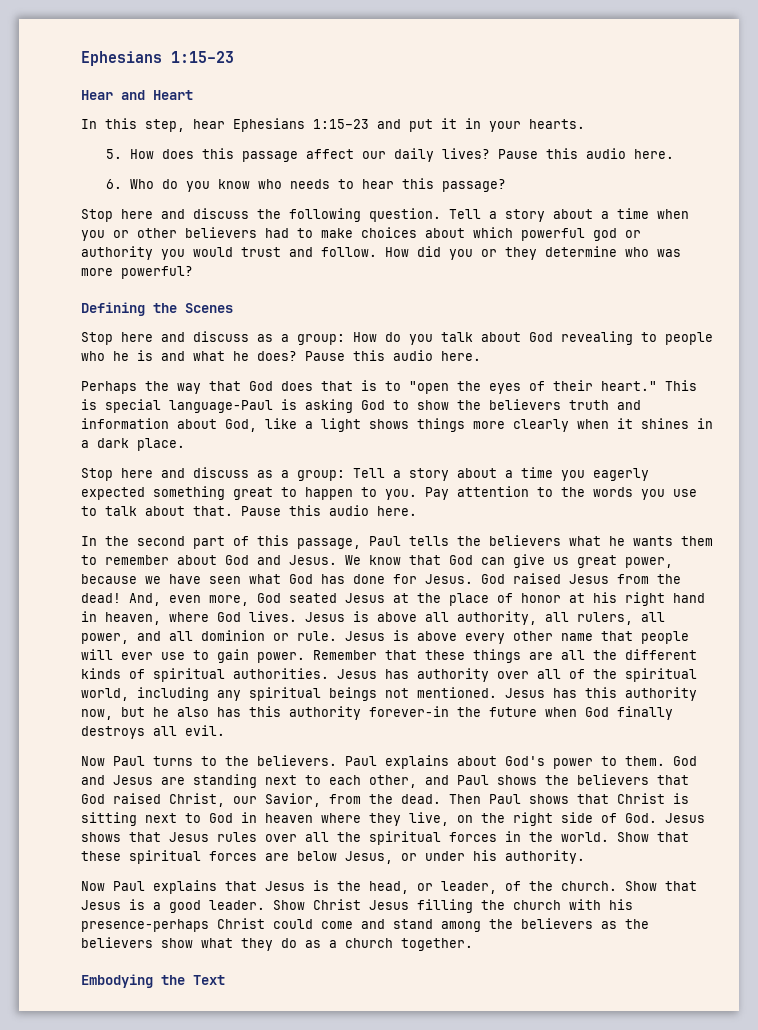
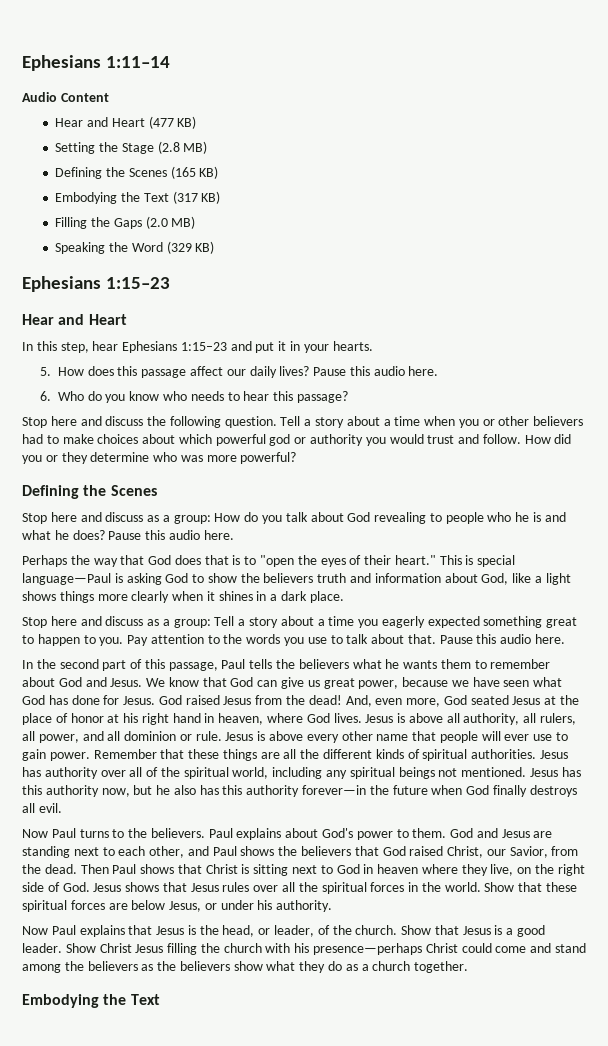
[81,51,162,66] Ephesians -> [22,55,171,71] [22,92,109,102] [55,116,197,129] [55,141,208,154] [55,166,219,179] [55,191,221,204] [55,216,196,229] [55,241,215,254] [22,276,101,292] Ephesians 1:11–14 // Audio Content // Hear and Heart (477 KB) // Setting the Stage (2.8 MB) // Defining the Scenes (165 KB) // Embodying the Text (317 KB) // Filling the Gaps (2.0 MB) // Speaking the Word (329 KB) // Ephesians
[169,400,273,413] language-Paul -> [22,573,111,585] language—Paul
[369,706,449,717] forever-in -> [302,785,367,795] forever—in
[81,919,209,932] presence-perhaps -> [313,943,423,955] presence—perhaps

